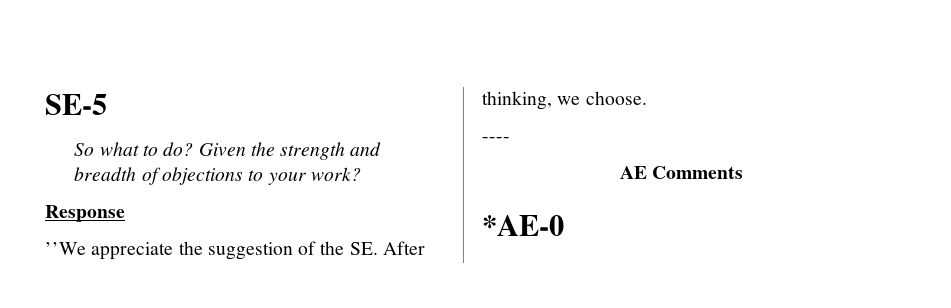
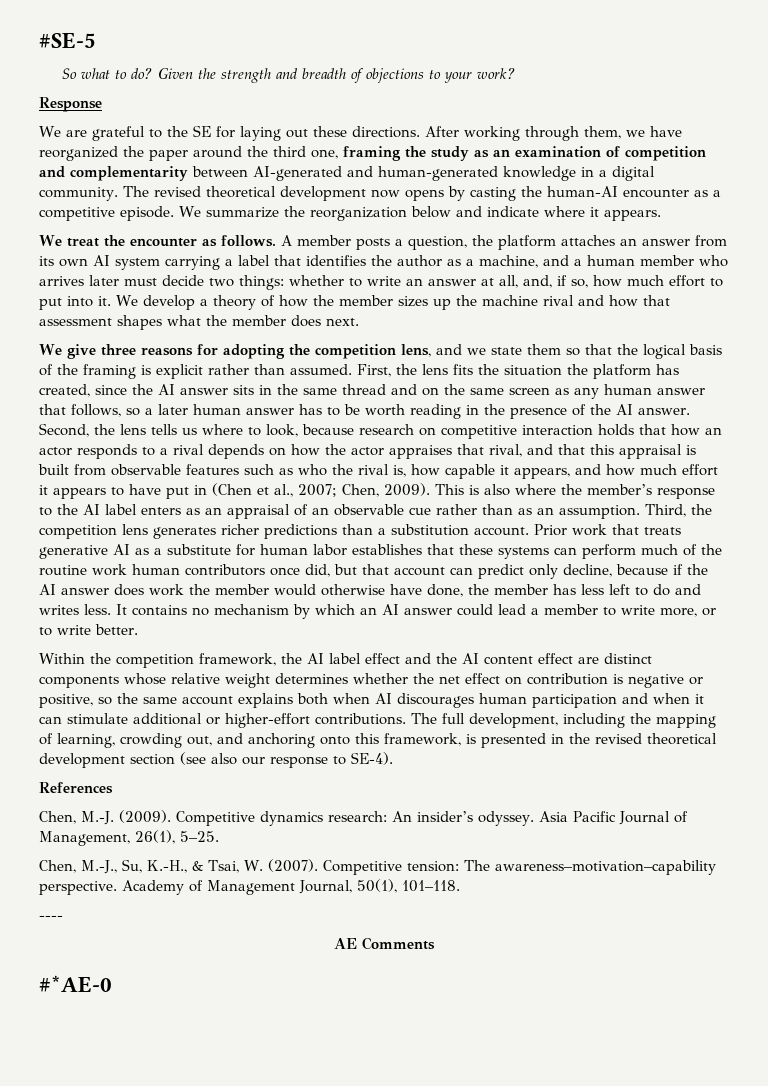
[45,94,107,115] SE-5 -> [39,32,96,49] #SE-5
[45,241,425,260] [482,91,647,110] ’’We appreciate the suggestion of the SE. After thinking, we choose. -> [39,125,682,141] [39,146,706,161] [39,166,655,181] [39,186,721,201] [39,206,661,221] [39,235,727,250] [39,255,728,270] [39,275,723,290] [39,295,670,310] [39,315,359,330] [39,344,722,359] [39,364,679,379] [39,384,705,399] [39,404,690,419] [39,423,722,439] [39,444,696,459] [38,464,718,479] [39,483,715,499] [39,504,712,519] [39,524,681,539] [39,544,722,559] [39,564,708,579] [39,584,701,597] [39,604,716,619] [39,624,138,636] [39,653,652,668] [39,673,703,688] [39,693,704,708] [39,713,716,728] [39,733,717,748] [39,752,393,768] [39,782,113,794] [39,810,688,826] [39,830,219,846] [39,859,716,875] [39,879,460,895] We are grateful to the SE for laying out these directions. After working through them, we have reorganized the paper around the third one, framing the study as an examination of competition and complementarity between AI-generated and human-generated knowledge in a digital community. The revised theoretical development now opens by casting the human-AI encounter as a competitive episode. We summarize the reorganization below and indicate where it appears. // We treat the encounter as follows. A member posts a question, the platform attaches an answer from its own AI system carrying a label that identifies the author as a machine, and a human member who arrives later must decide two things: whether to write an answer at all, and, if so, how much effort to put into it. We develop a theory of how the member sizes up the machine rival and how that assessment shapes what the member does next. // We give three reasons for adopting the competition lens, and we state them so that the logical basis of the framing is explicit rather than assumed. First, the lens fits the situation the platform has created, since the AI answer sits in the same thread and on the same screen as any human answer that follows, so a later human answer has to be worth reading in the presence of the AI answer. Second, the lens tells us where to look, because research on competitive interaction holds that how an actor responds to a rival depends on how the actor appraises that rival, and that this appraisal is built from observable features such as who the rival is, how capable it appears, and how much effort it appears to have put in (Chen et al., 2007; Chen, 2009). This is also where the member’s response to the AI label enters as an appraisal of an observable cue rather than as an assumption. Third, the competition lens generates richer predictions than a substitution account. Prior work that treats generative AI as a substitute for human labor establishes that these systems can perform much of the routine work human contributors once did, but that account can predict only decline, because if the AI answer does work the member would otherwise have done, the member has less left to do and writes less. It contains no mechanism by which an AI answer could lead a member to write more, or to write better. // Within the competition framework, the AI label effect and the AI content effect are distinct components whose relative weight determines whether the net effect on contribution is negative or positive, so the same account explains both when AI discourages human participation and when it can stimulate additional or higher-effort contributions. The full development, including the mapping of learning, crowding out, and anchoring onto this framework, is presented in the revised theoretical development section (see also our response to SE-4). // References // Chen, M.-J. (2009). Competitive dynamics research: An insider’s odyssey. Asia Pacific Journal of Management, 26(1), 5–25. // Chen, M.-J., Su, K.-H., & Tsai, W. (2007). Competitive tension: The awareness–motivation–capability perspective. Academy of Management Journal, 50(1), 101–118.
[482,215,564,236] *AE-0 -> [39,975,112,993] #*AE-0

